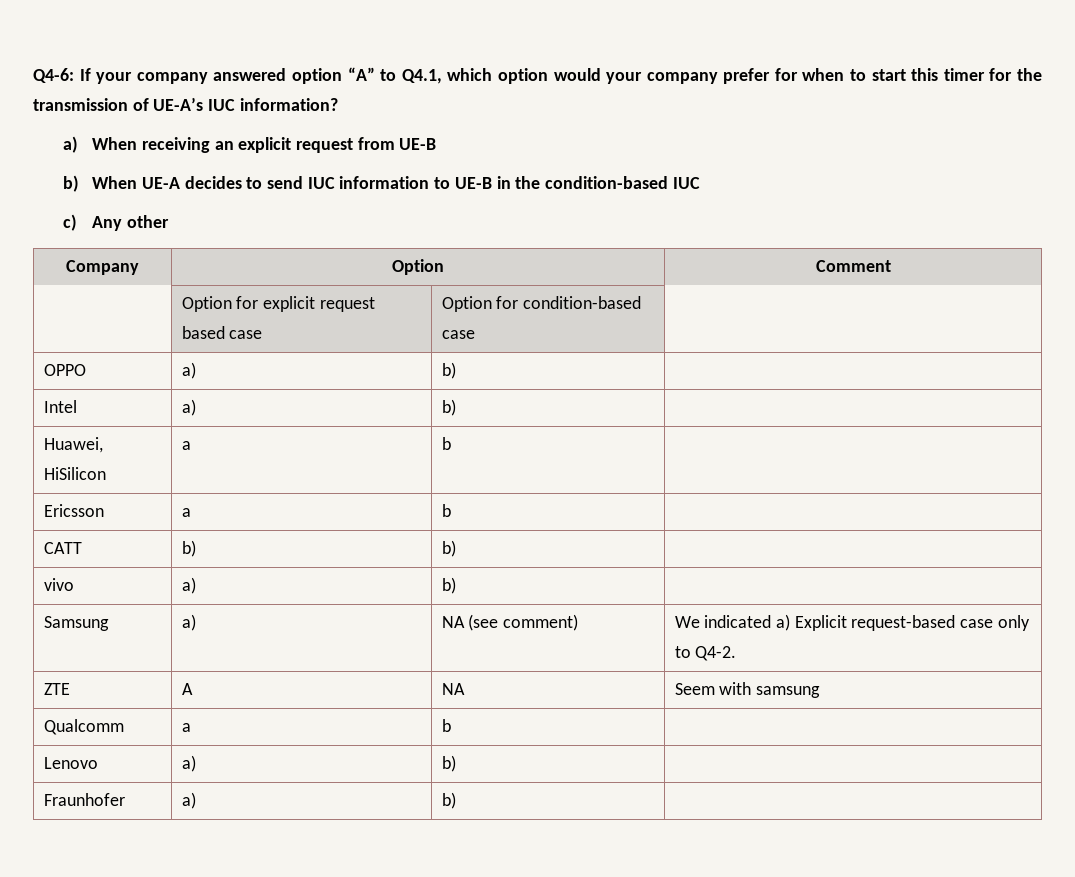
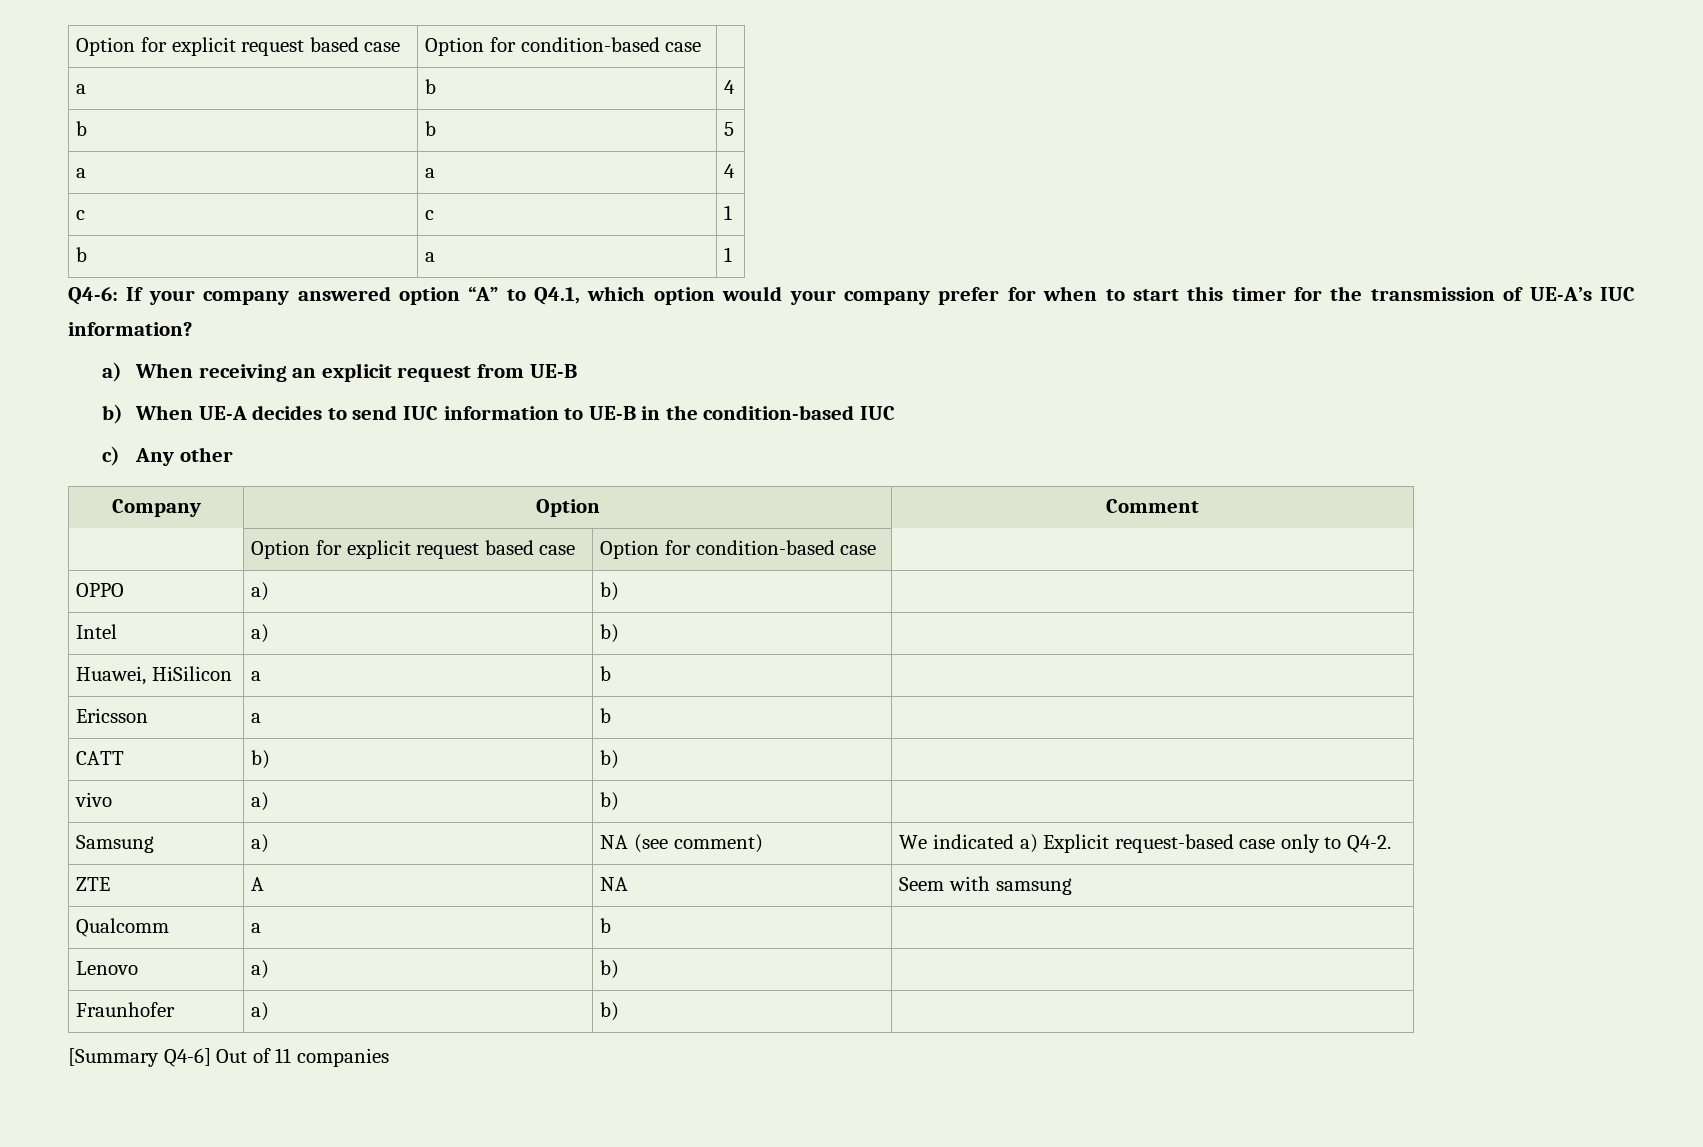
(33, 75) none -> [76,37,401,56] [425,37,702,56] [76,84,87,94] [425,79,437,94] [724,80,736,94] [76,121,88,136] [425,121,437,136] [724,122,735,136] [76,168,87,178] [425,168,436,178] [724,164,736,178] [76,210,86,220] [425,210,435,220] [724,205,733,220] [76,247,88,262] [425,252,436,262] [724,247,733,262] Option for explicit request based case | Option for condition-based case | // a | b | 4 // b | b | 5 // a | a | 4 // c | c | 1 // b | a | 1 //
(456, 800) none -> [68,1048,389,1067] // [Summary Q4-6] Out of 11 companies

